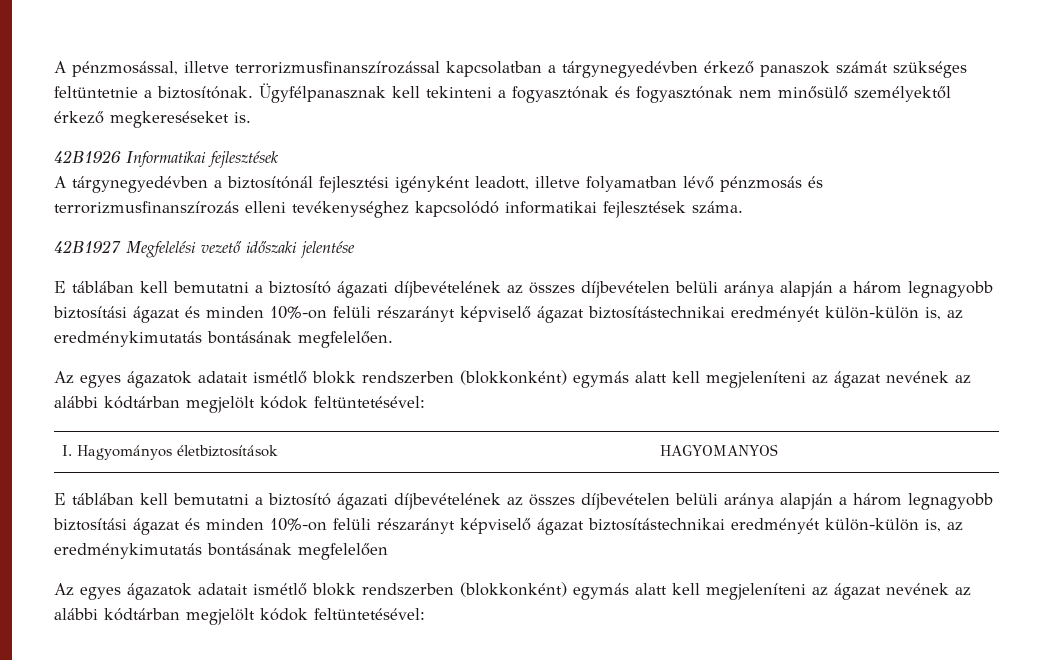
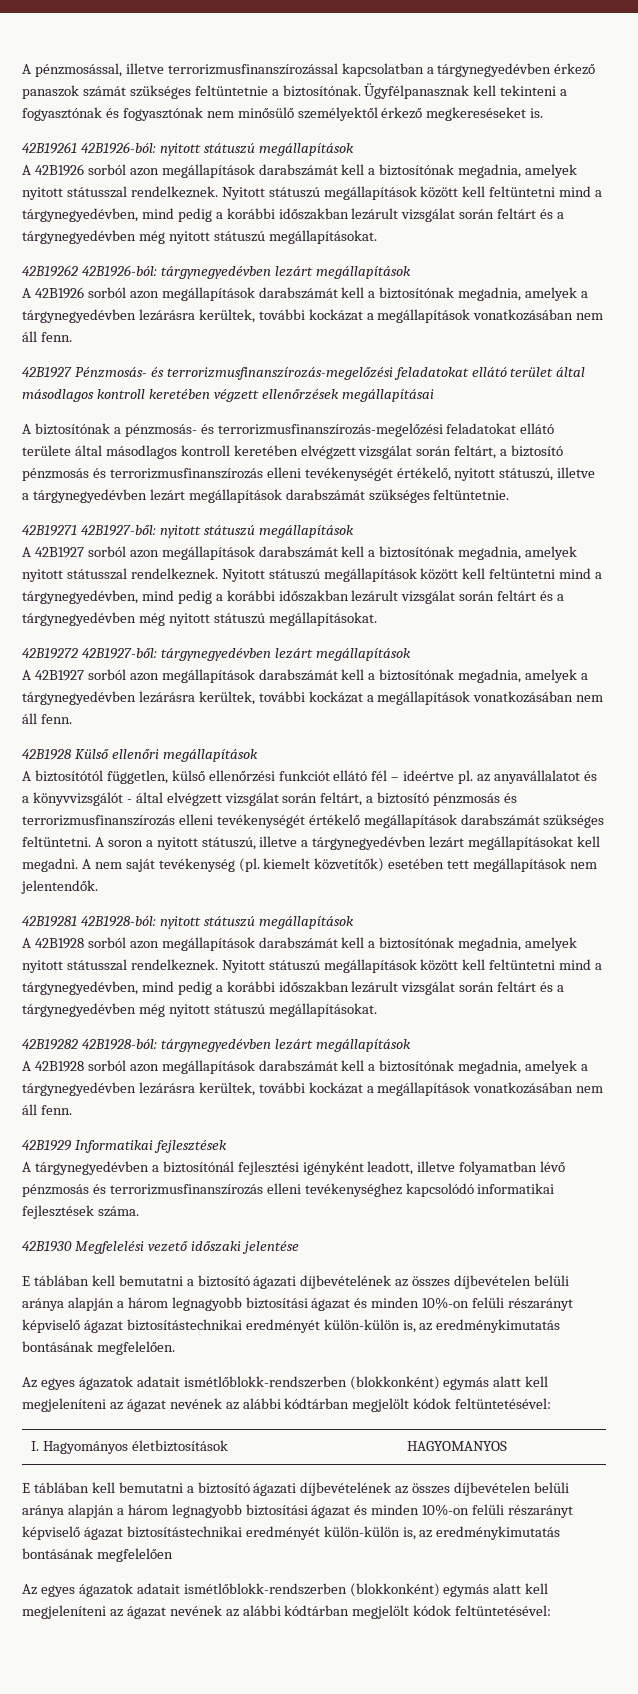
[54,150,121,163] 42B1926 -> [22,142,354,156] [22,164,578,178] [22,186,603,200] [22,208,565,222] [22,230,377,244] [22,265,411,279] [22,287,589,301] [22,309,604,323] [22,331,72,342] [22,367,586,380] [22,389,434,402] [22,423,555,437] [22,445,564,459] [22,467,596,481] [22,489,510,503] [22,525,354,538] [22,546,578,560] [22,568,603,582] [22,590,565,604] [22,612,377,626] [22,648,411,661] [22,669,589,683] [22,691,604,705] [22,713,72,724] [22,749,258,762] [22,770,597,784] [22,792,518,806] [22,814,605,828] [22,836,601,850] [22,858,598,872] [21,880,98,894] [22,916,354,929] [22,937,578,951] [22,959,603,973] [22,981,565,995] [22,1003,377,1017] [22,1039,411,1052] [22,1060,589,1074] [22,1082,604,1096] [22,1104,72,1115] [22,1140,72,1151] 42B19261 42B1926-ból: nyitott státuszú megállapítások // A 42B1926 sorból azon megállapítások darabszámát kell a biztosítónak megadnia, amelyek nyitott státusszal rendelkeznek. Nyitott státuszú megállapítások között kell feltüntetni mind a tárgynegyedévben, mind pedig a korábbi időszakban lezárult vizsgálat során feltárt és a tárgynegyedévben még nyitott státuszú megállapításokat. // 42B19262 42B1926-ból: tárgynegyedévben lezárt megállapítások // A 42B1926 sorból azon megállapítások darabszámát kell a biztosítónak megadnia, amelyek a tárgynegyedévben lezárásra kerültek, további kockázat a megállapítások vonatkozásában nem áll fenn. // 42B1927 Pénzmosás- és terrorizmusfinanszírozás-megelőzési feladatokat ellátó terület által másodlagos kontroll keretében végzett ellenőrzések megállapításai // A biztosítónak a pénzmosás- és terrorizmusfinanszírozás-megelőzési feladatokat ellátó területe által másodlagos kontroll keretében elvégzett vizsgálat során feltárt, a biztosító pénzmosás és terrorizmusfinanszírozás elleni tevékenységét értékelő, nyitott státuszú, illetve a tárgynegyedévben lezárt megállapítások darabszámát szükséges feltüntetnie. // 42B19271 42B1927-ből: nyitott státuszú megállapítások // A 42B1927 sorból azon megállapítások darabszámát kell a biztosítónak megadnia, amelyek nyitott státusszal rendelkeznek. Nyitott státuszú megállapítások között kell feltüntetni mind a tárgynegyedévben, mind pedig a korábbi időszakban lezárult vizsgálat során feltárt és a tárgynegyedévben még nyitott státuszú megállapításokat. // 42B19272 42B1927-ből: tárgynegyedévben lezárt megállapítások // A 42B1927 sorból azon megállapítások darabszámát kell a biztosítónak megadnia, amelyek a tárgynegyedévben lezárásra kerültek, további kockázat a megállapítások vonatkozásában nem áll fenn. // 42B1928 Külső ellenőri megállapítások // A biztosítótól független, külső ellenőrzési funkciót ellátó fél – ideértve pl. az anyavállalatot és a könyvvizsgálót - által elvégzett vizsgálat során feltárt, a biztosító pénzmosás és terrorizmusfinanszírozás elleni tevékenységét értékelő megállapítások darabszámát szükséges feltüntetni. A soron a nyitott státuszú, illetve a tárgynegyedévben lezárt megállapításokat kell megadni. A nem saját tevékenység (pl. kiemelt közvetítők) esetében tett megállapítások nem jelentendők. // 42B19281 42B1928-ból: nyitott státuszú megállapítások // A 42B1928 sorból azon megállapítások darabszámát kell a biztosítónak megadnia, amelyek nyitott státusszal rendelkeznek. Nyitott státuszú megállapítások között kell feltüntetni mind a tárgynegyedévben, mind pedig a korábbi időszakban lezárult vizsgálat során feltárt és a tárgynegyedévben még nyitott státuszú megállapításokat. // 42B19282 42B1928-ból: tárgynegyedévben lezárt megállapítások // A 42B1928 sorból azon megállapítások darabszámát kell a biztosítónak megadnia, amelyek a tárgynegyedévben lezárásra kerültek, további kockázat a megállapítások vonatkozásában nem áll fenn. // 42B1929
[54,240,121,253] 42B1927 -> [22,1241,72,1252] 42B1930
[253,371,454,384] ismétlő blokk rendszerben -> [183,1376,347,1388] ismétlőblokk-rendszerben
[253,583,454,596] ismétlő blokk rendszerben -> [183,1583,347,1595] ismétlőblokk-rendszerben

